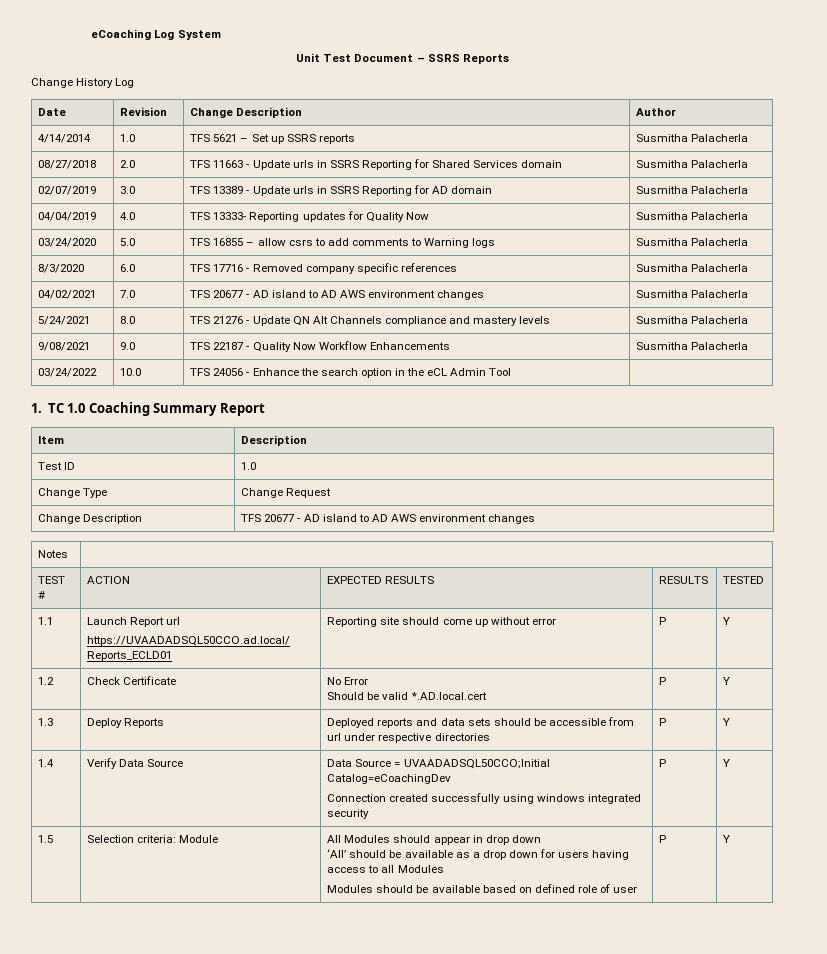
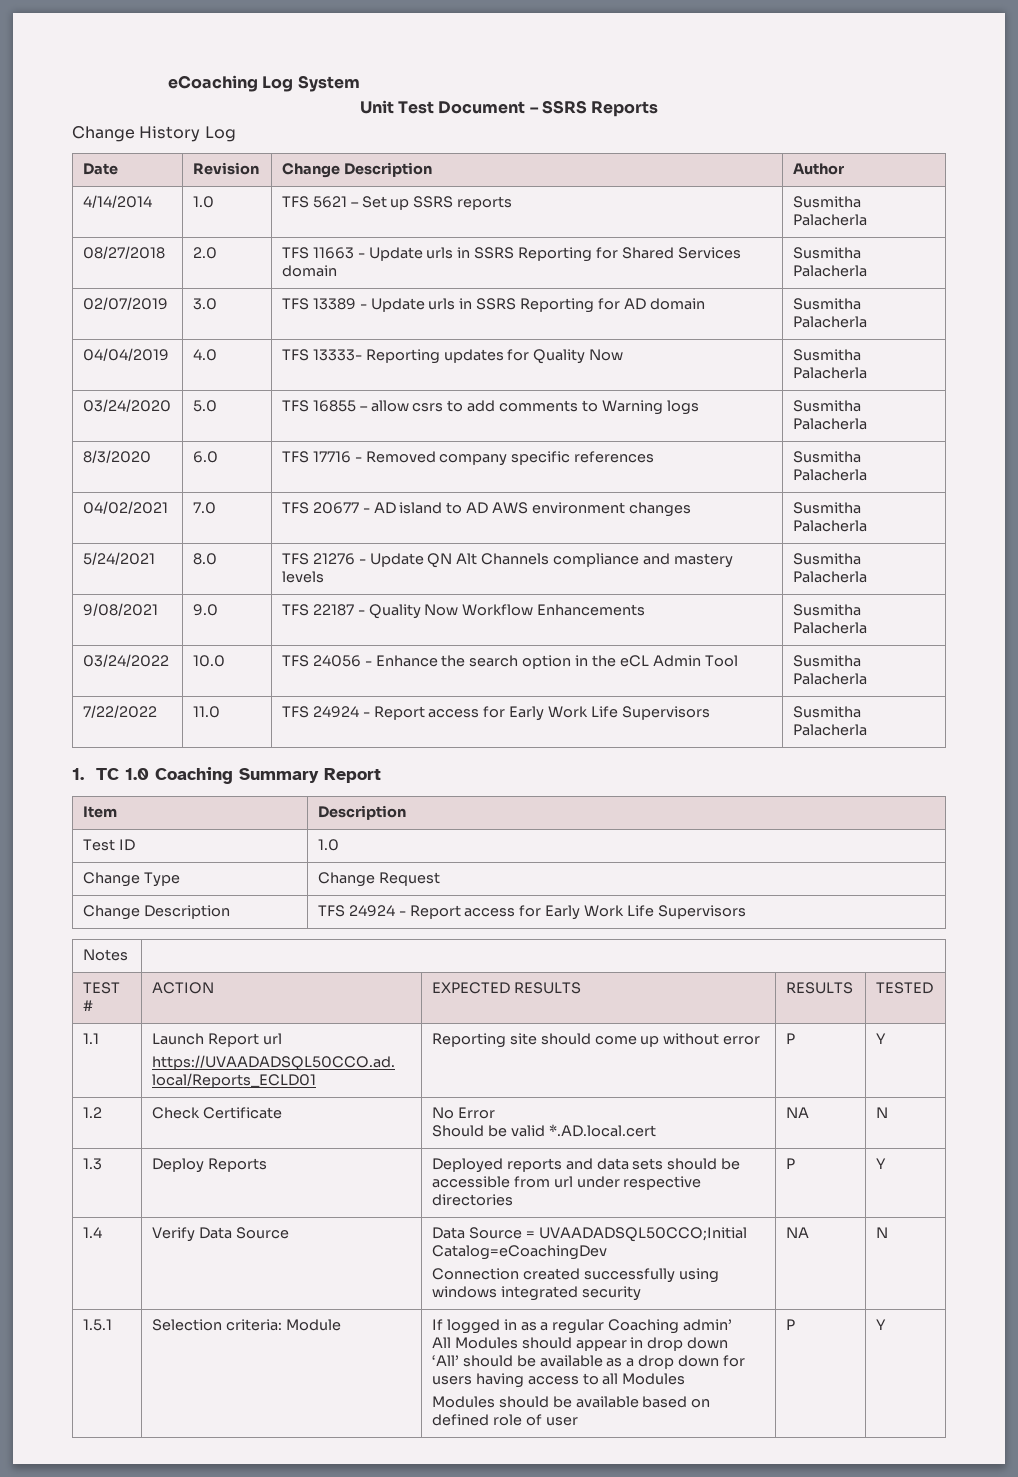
(512, 372) none -> [792,655,861,667] [792,673,867,685] [82,705,157,718] [192,706,220,718] [281,706,711,721] [792,706,861,718] [792,724,867,736] Susmitha Palacherla // 7/22/2022 | 11.0 | TFS 24924 - Report access for Early Work Life Supervisors | Susmitha Palacherla
[264,514,536,524] 20677 - AD island to AD AWS environment changes -> [348,905,747,920] 24924 - Report access for Early Work Life Supervisors
[659,677,667,685] [723,677,731,685] P | Y -> [785,1107,809,1118] [875,1107,888,1118] NA | N
[659,759,667,767] [723,759,731,767] [38,835,54,843] P | Y // 1.5 -> [785,1227,809,1238] [875,1227,888,1238] [82,1319,112,1331] NA | N // 1.5.1
(219, 839) none -> [431,1319,733,1334] If logged in as a regular Coaching admin’ //

